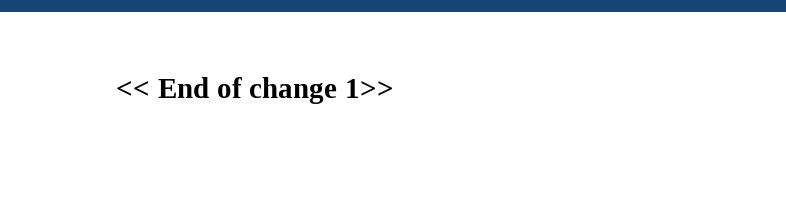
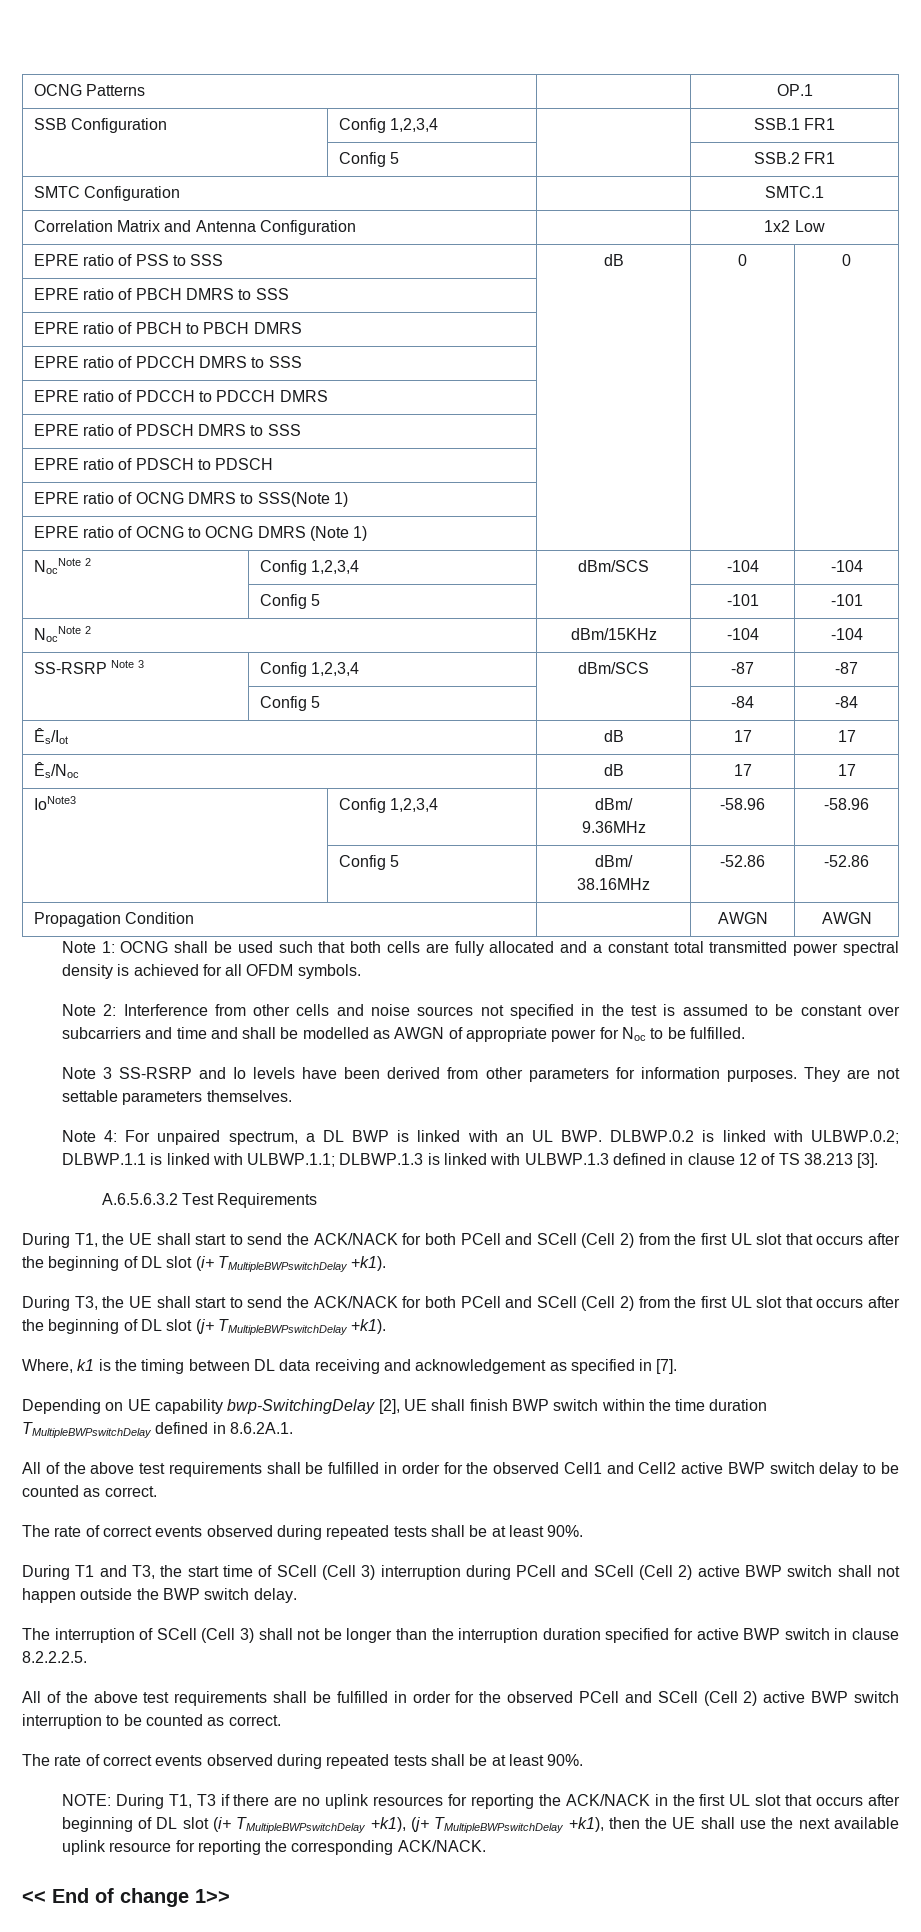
(116, 89) none -> [33,84,145,96] [776,84,813,96] [33,118,167,133] [338,118,438,133] [753,118,836,130] [338,152,399,167] [753,152,836,164] [33,186,180,201] [765,186,824,198] [33,220,356,235] [764,220,825,232] [33,254,224,266] [603,254,624,266] [738,254,747,266] [842,254,851,266] [33,288,289,300] [33,322,302,334] [33,356,302,368] [33,390,328,402] [33,424,301,436] [33,458,274,470] [33,492,348,507] [33,526,368,541] [33,558,91,574] [259,560,359,575] [578,560,649,572] [726,560,759,572] [830,560,863,572] [259,594,320,609] [726,594,759,606] [830,594,863,606] [33,626,91,642] [570,628,657,640] [726,628,759,640] [830,628,863,640] [33,660,145,674] [259,662,359,677] [578,662,649,674] [731,662,754,674] [835,662,858,674] [259,696,320,711] [731,696,754,708] [835,696,858,708] [33,728,68,744] [603,730,624,742] [733,730,752,742] [837,730,856,742] [33,762,79,778] [603,764,624,776] [733,764,752,776] [837,764,856,776] [33,796,76,810] [338,798,438,813] [595,798,633,810] [581,821,646,833] [720,798,765,810] [824,798,869,810] [338,855,399,870] [595,855,633,867] [577,878,650,890] [720,855,765,867] [824,855,869,867] [33,912,194,927] [717,912,768,924] [821,912,872,924] [61,941,900,956] [61,964,361,979] [61,1004,900,1019] [61,1027,745,1042] [61,1067,900,1082] [61,1090,292,1105] [61,1130,900,1145] [61,1153,879,1168] [101,1193,318,1208] [22,1233,900,1248] [22,1256,387,1272] [22,1296,900,1311] [22,1319,387,1335] [22,1359,678,1374] [22,1399,768,1414] [22,1422,293,1438] [22,1462,899,1477] [22,1485,157,1497] [22,1525,584,1540] [22,1565,901,1580] [22,1588,297,1603] [22,1628,900,1643] [22,1651,87,1663] [22,1691,900,1706] [22,1714,281,1729] [22,1754,584,1769] [61,1794,900,1809] [61,1817,899,1833] [61,1840,486,1855] OCNG Patterns | | OP.1 // SSB Configuration | Config 1,2,3,4 | | SSB.1 FR1 // | Config 5 | | SSB.2 FR1 // SMTC Configuration | | SMTC.1 // Correlation Matrix and Antenna Configuration | | 1x2 Low // EPRE ratio of PSS to SSS | dB | 0 | 0 // EPRE ratio of PBCH DMRS to SSS | | | // EPRE ratio of PBCH to PBCH DMRS | | | // EPRE ratio of PDCCH DMRS to SSS | | | // EPRE ratio of PDCCH to PDCCH DMRS | | | // EPRE ratio of PDSCH DMRS to SSS | | | // EPRE ratio of PDSCH to PDSCH | | | // EPRE ratio of OCNG DMRS to SSS(Note 1) | | | // EPRE ratio of OCNG to OCNG DMRS (Note 1) | | | // NocNote 2 | Config 1,2,3,4 | dBm/SCS | -104 | -104 // | Config 5 | | -101 | -101 // NocNote 2 | dBm/15KHz | -104 | -104 // SS-RSRP Note 3 | Config 1,2,3,4 | dBm/SCS | -87 | -87 // | Config 5 | | -84 | -84 // Ês/Iot | dB | 17 | 17 // Ês/Noc | dB | 17 | 17 // IoNote3 | Config 1,2,3,4 | dBm/ // 9.36MHz | -58.96 | -58.96 // | Config 5 | dBm/ // 38.16MHz | -52.86 | -52.86 // Propagation Condition | | AWGN | AWGN // Note 1: OCNG shall be used such that both cells are fully allocated and a constant total transmitted power spectral density is achieved for all OFDM symbols. // Note 2: Interference from other cells and noise sources not specified in the test is assumed to be constant over subcarriers and time and shall be modelled as AWGN of appropriate power for Noc to be fulfilled. // Note 3 SS-RSRP and Io levels have been derived from other parameters for information purposes. They are not settable parameters themselves. // Note 4: For unpaired spectrum, a DL BWP is linked with an UL BWP. DLBWP.0.2 is linked with ULBWP.0.2; DLBWP.1.1 is linked with ULBWP.1.1; DLBWP.1.3 is linked with ULBWP.1.3 defined in clause 12 of TS 38.213 [3]. // A.6.5.6.3.2 Test Requirements // During T1, the UE shall start to send the ACK/NACK for both PCell and SCell (Cell 2) from the first UL slot that occurs after the beginning of DL slot (i+ TMultipleBWPswitchDelay +k1). // During T3, the UE shall start to send the ACK/NACK for both PCell and SCell (Cell 2) from the first UL slot that occurs after the beginning of DL slot (j+ TMultipleBWPswitchDelay +k1). // Where, k1 is the timing between DL data receiving and acknowledgement as specified in [7]. // Depending on UE capability bwp-SwitchingDelay [2], UE shall finish BWP switch within the time duration TMultipleBWPswitchDelay defined in 8.6.2A.1. // All of the above test requirements shall be fulfilled in order for the observed Cell1 and Cell2 active BWP switch delay to be counted as correct. // The rate of correct events observed during repeated tests shall be at least 90%. // During T1 and T3, the start time of SCell (Cell 3) interruption during PCell and SCell (Cell 2) active BWP switch shall not happen outside the BWP switch delay. // The interruption of SCell (Cell 3) shall not be longer than the interruption duration specified for active BWP switch in clause 8.2.2.2.5. // All of the above test requirements shall be fulfilled in order for the observed PCell and SCell (Cell 2) active BWP switch interruption to be counted as correct. // The rate of correct events observed during repeated tests shall be at least 90%. // NOTE: During T1, T3 if there are no uplink resources for reporting the ACK/NACK in the first UL slot that occurs after beginning of DL slot (i+ TMultipleBWPswitchDelay +k1), (j+ TMultipleBWPswitchDelay +k1), then the UE shall use the next available uplink resource for reporting the corresponding ACK/NACK. //

